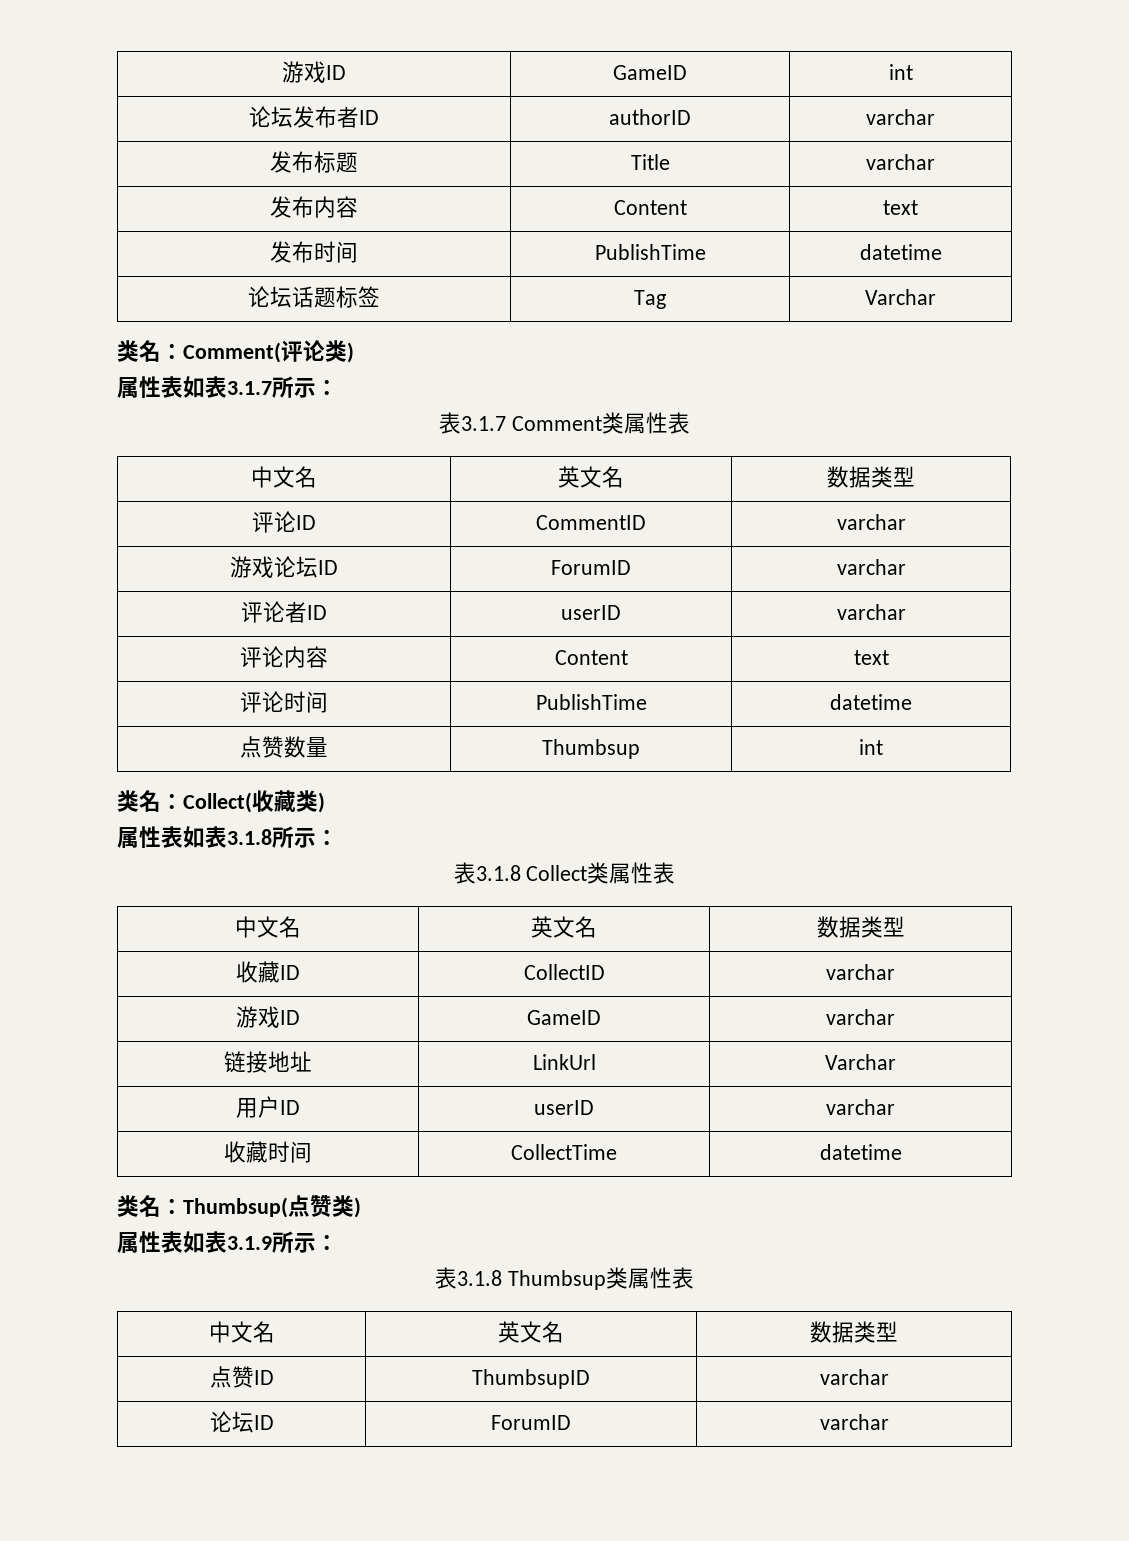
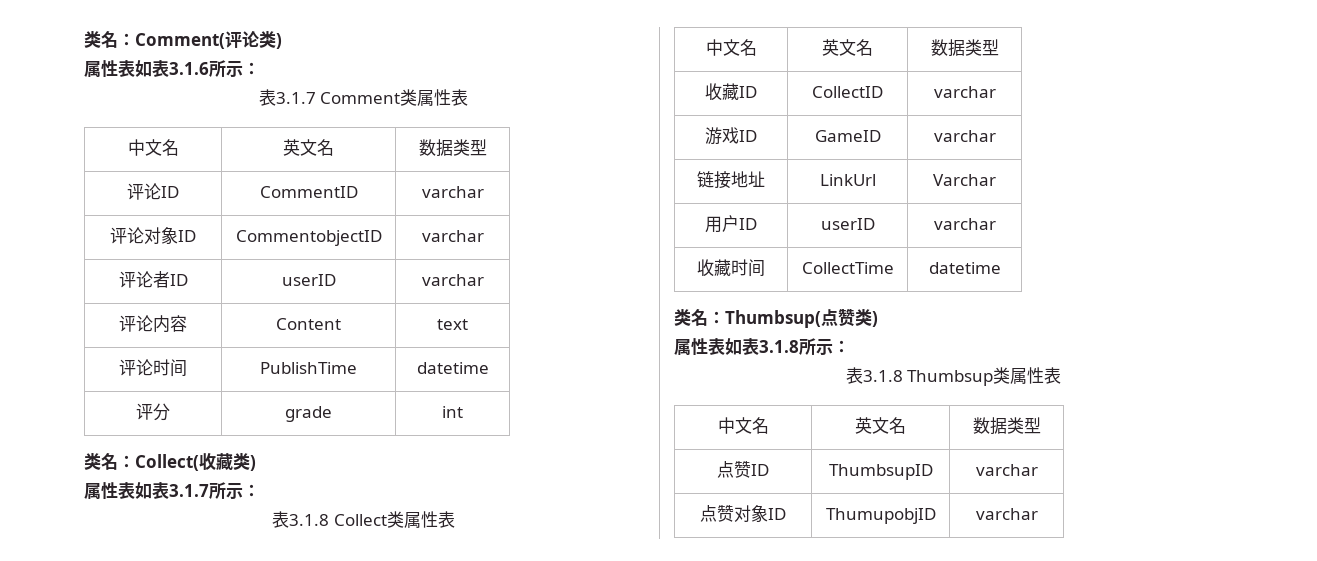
[282,61,346,83] [613,65,687,80] [888,64,913,80] [249,106,379,128] [609,109,691,125] [866,109,935,125] [270,151,358,173] [630,154,670,170] [866,154,935,170] [270,196,358,218] [613,200,687,215] [883,200,918,215] [270,241,358,263] [594,244,706,260] [859,244,942,260] [248,286,380,308] [634,290,666,309] [865,289,936,305] 游戏ID | GameID | int // 论坛发布者ID | authorID | varchar // 发布标题 | Title | varchar // 发布内容 | Content | text // 发布时间 | PublishTime | datetime // 论坛话题标签 | Tag | Varchar // -> (84, 39) none
[227,381,272,395] 3.1.7 -> [169,62,209,75] 3.1.6
[230,556,338,578] [551,560,631,575] 游戏论坛ID | ForumID -> [110,227,196,244] [235,230,382,246] 评论对象ID | CommentobjectID
[240,736,328,758] [542,739,640,759] 点赞数量 | Thumbsup -> [136,403,170,421] [285,406,332,422] 评分 | grade
[227,829,272,845] 3.1.8 -> [169,484,209,497] 3.1.7
[227,1236,272,1250] 3.1.9 -> [759,340,799,353] 3.1.8
[209,1411,274,1433] [491,1415,571,1430] 论坛ID | ForumID -> [700,505,786,522] [825,508,936,524] 点赞对象ID | ThumupobjID

